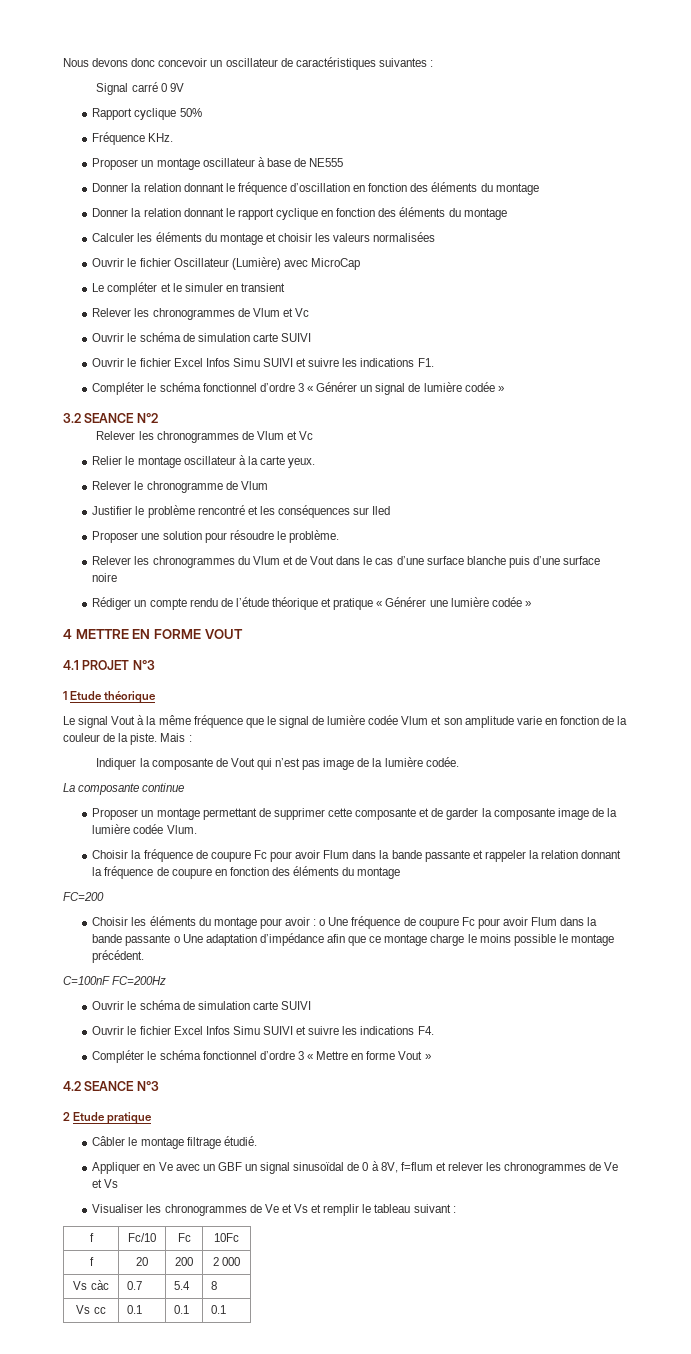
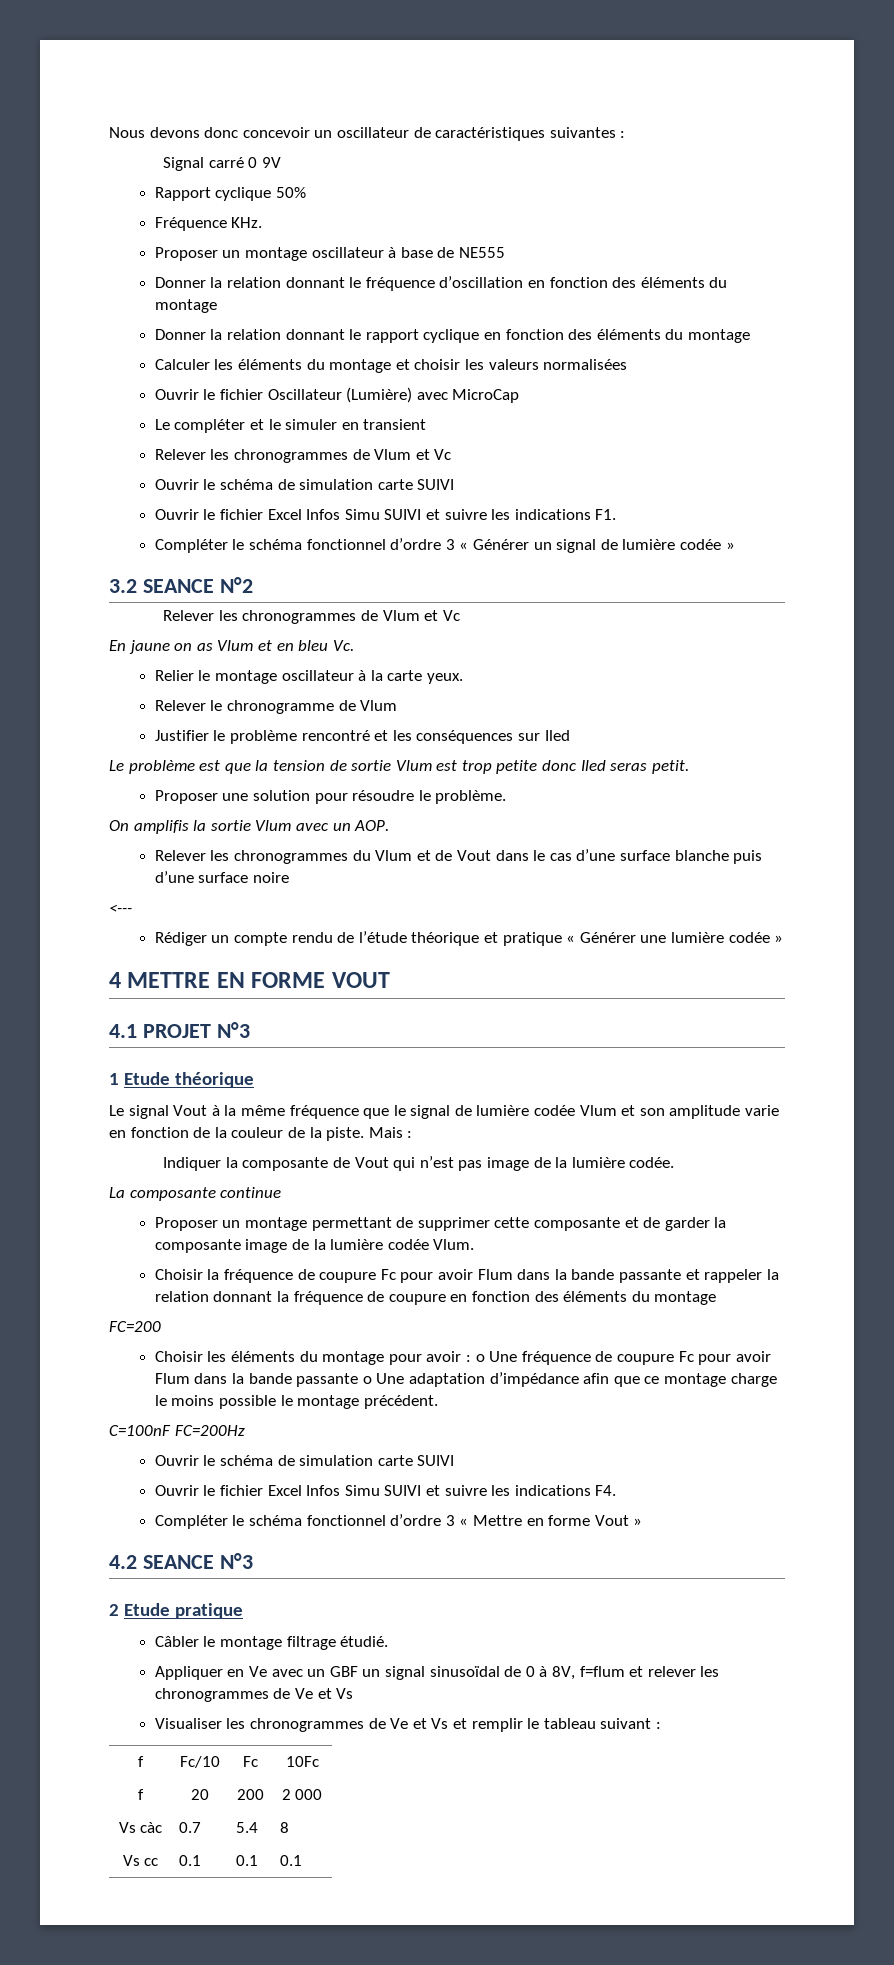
(314, 435) none -> [109,640,354,654] // En jaune on as Vlum et en bleu Vc.
(391, 510) none -> [109,760,689,774] // Le problème est que la tension de sortie Vlum est trop petite donc Iled seras petit.
(339, 536) none -> [109,820,390,834] // On amplifis la sortie Vlum avec un AOP.
(118, 577) none -> [109,904,132,913] // <---

